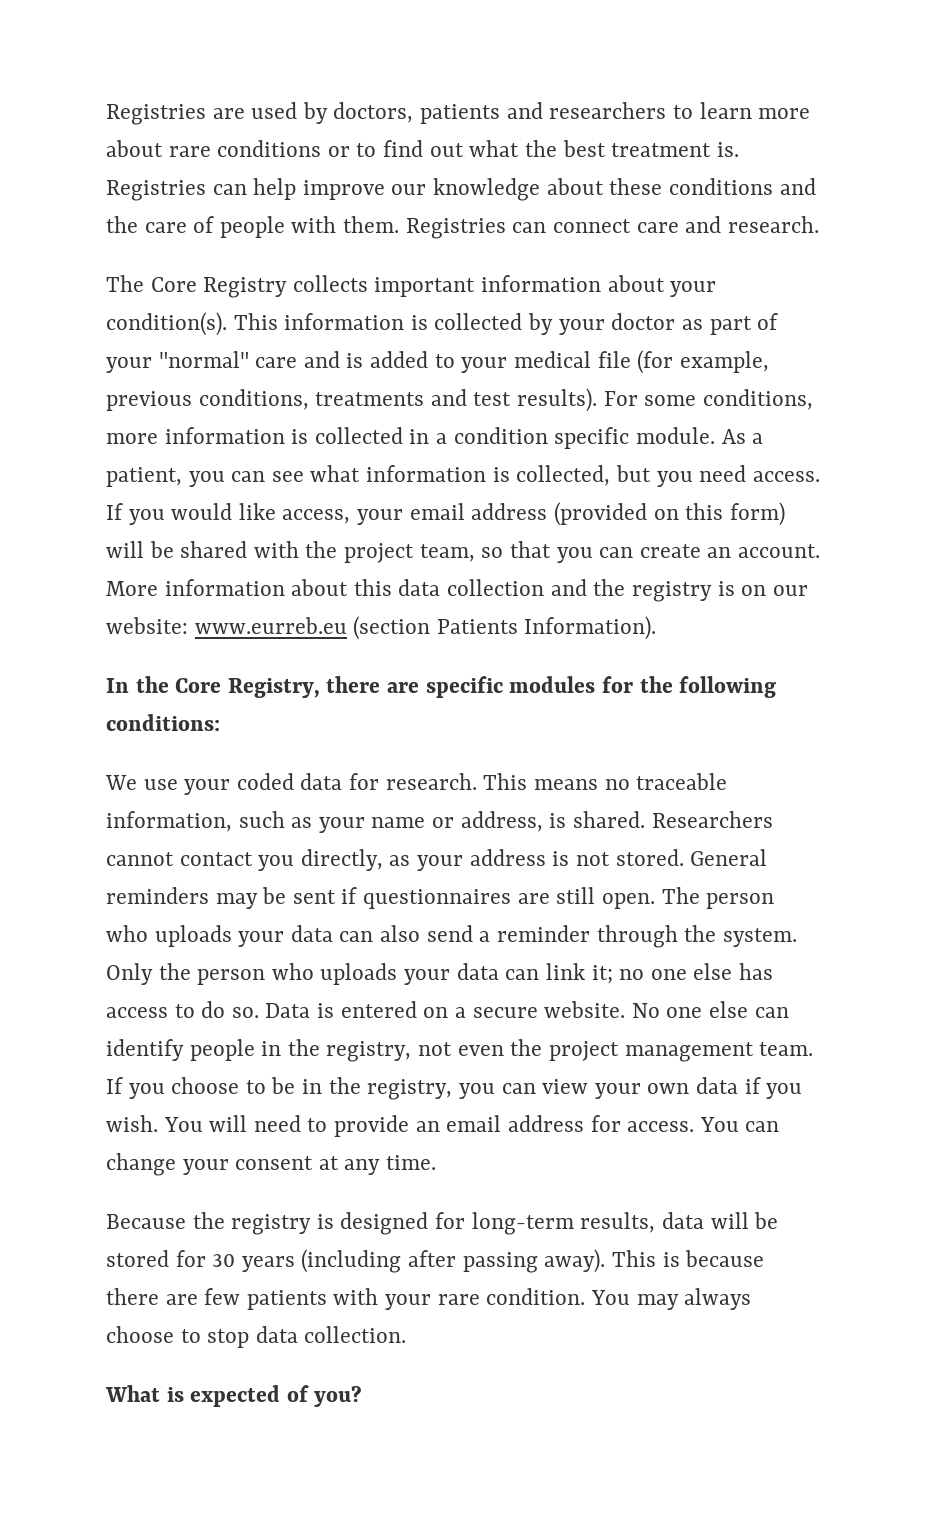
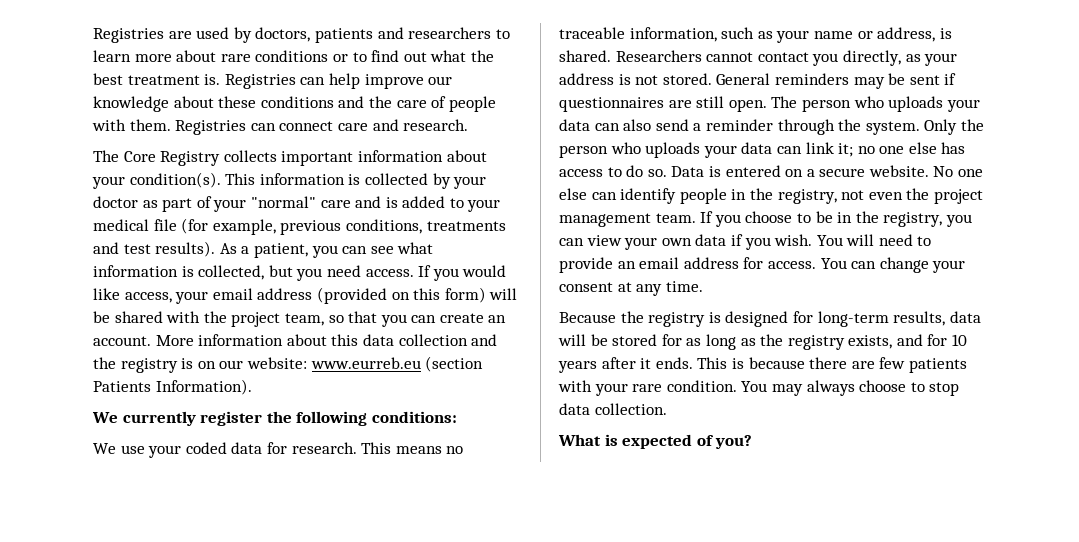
[603,389,813,410] [106,427,715,449] For some conditions, more information is collected in a condition specific module. -> (216, 249) none
[106,676,633,698] In the Core Registry, there are specific modules for -> [92,411,263,426] We currently register
[212,1249,606,1273] 30 years (including after passing away). -> [686,334,968,350] [558,357,693,373] as long as the registry exists, and for 10 years after it ends.

